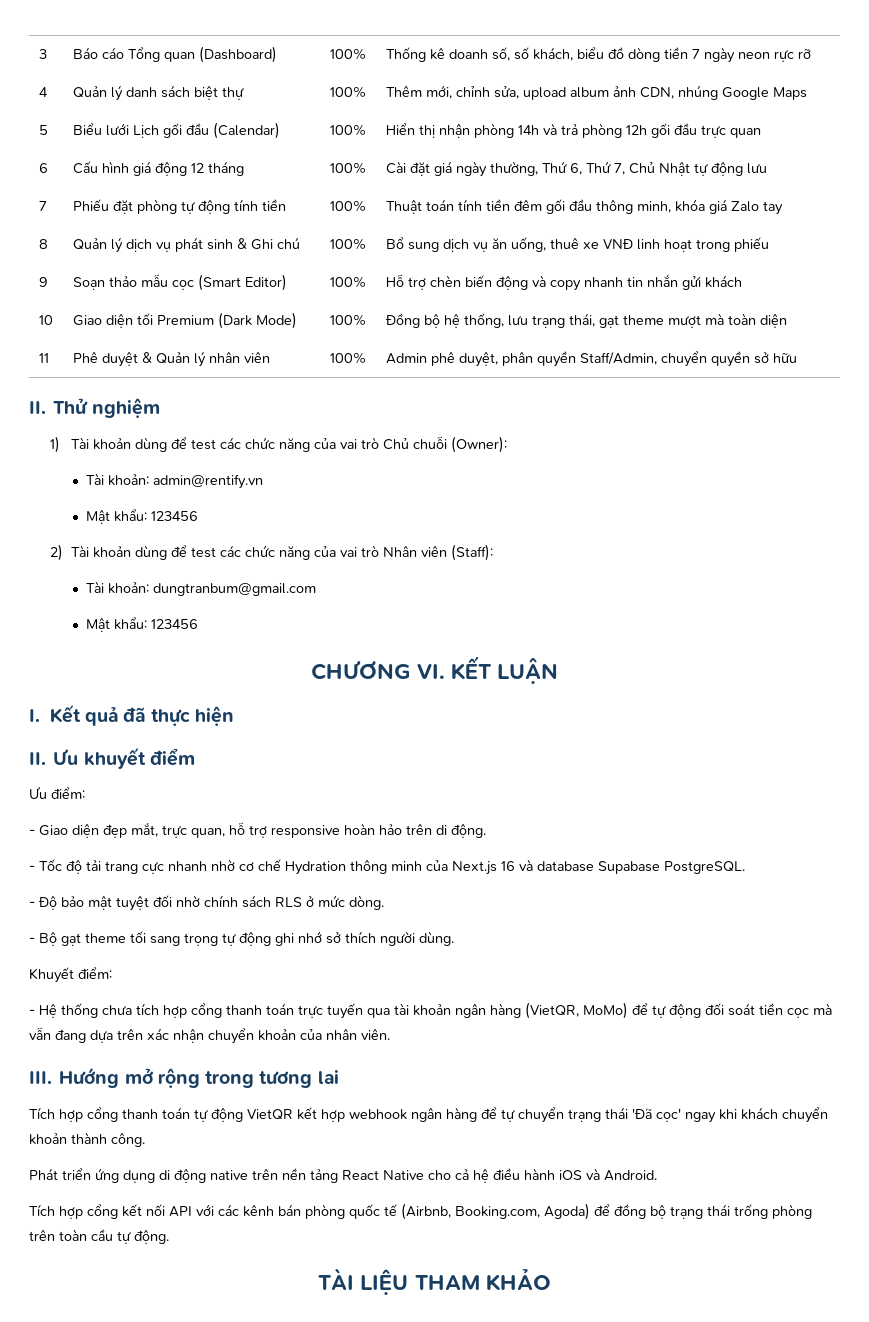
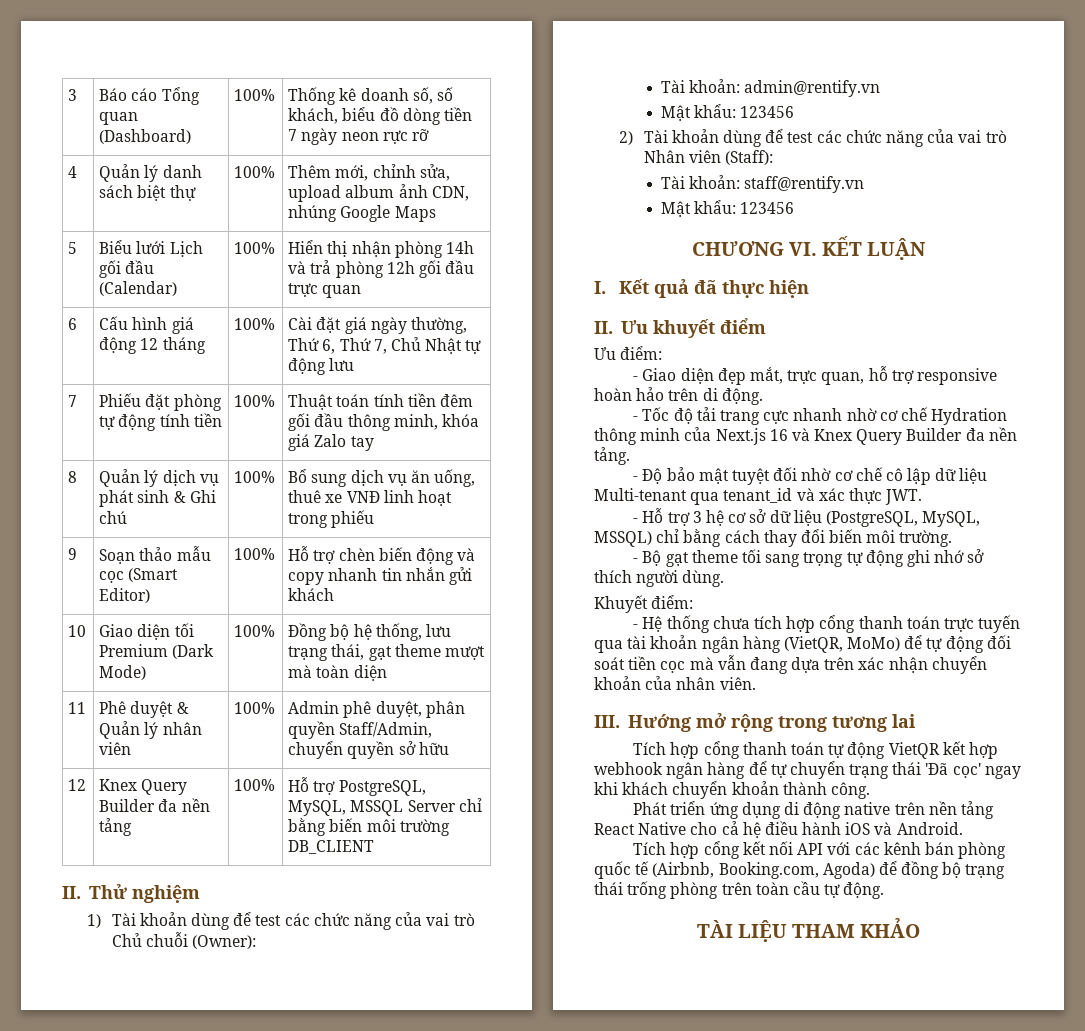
(797, 357) none -> [68,779,87,791] [99,779,188,795] [99,798,210,812] [99,818,133,836] [234,779,276,791] [288,777,426,796] [288,798,482,816] [288,818,450,836] [288,840,375,854] // 12 | Knex Query Builder đa nền tảng | 100% | Hỗ trợ PostgreSQL, MySQL, MSSQL Server chỉ bằng biến môi trường DB_CLIENT
[153,583,317,596] dungtranbum@gmail.com -> [744,176,865,193] staff@rentify.vn
[537,861,745,874] database Supabase PostgreSQL. -> [814,427,1017,445] [594,447,630,465] Knex Query Builder đa nền tảng.
[204,895,384,910] chính sách RLS ở mức dòng. -> [834,467,988,485] [594,488,923,505] [633,508,981,527] [594,529,953,547] cơ chế cô lập dữ liệu Multi-tenant qua tenant_id và xác thực JWT. // - Hỗ trợ 3 hệ cơ sở dữ liệu (PostgreSQL, MySQL, MSSQL) chỉ bằng cách thay đổi biến môi trường.

